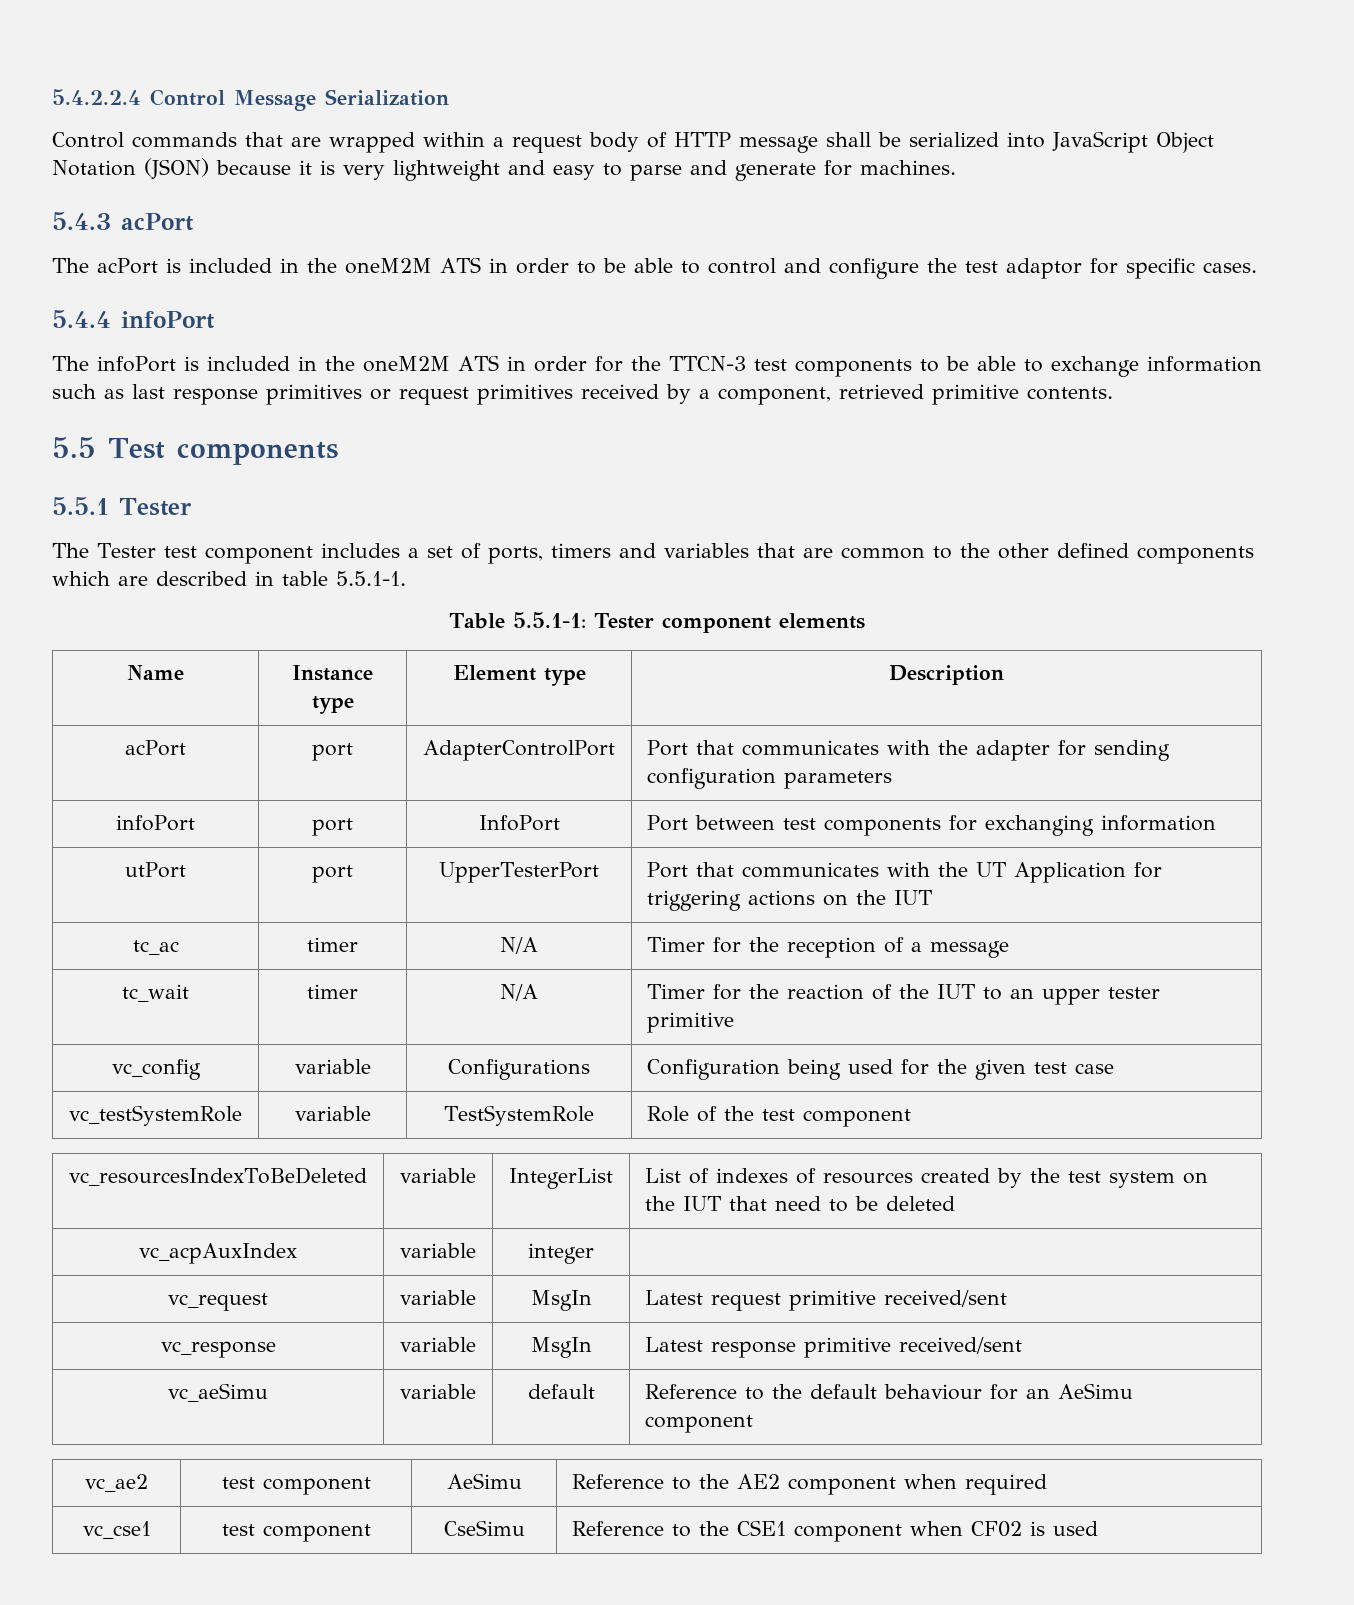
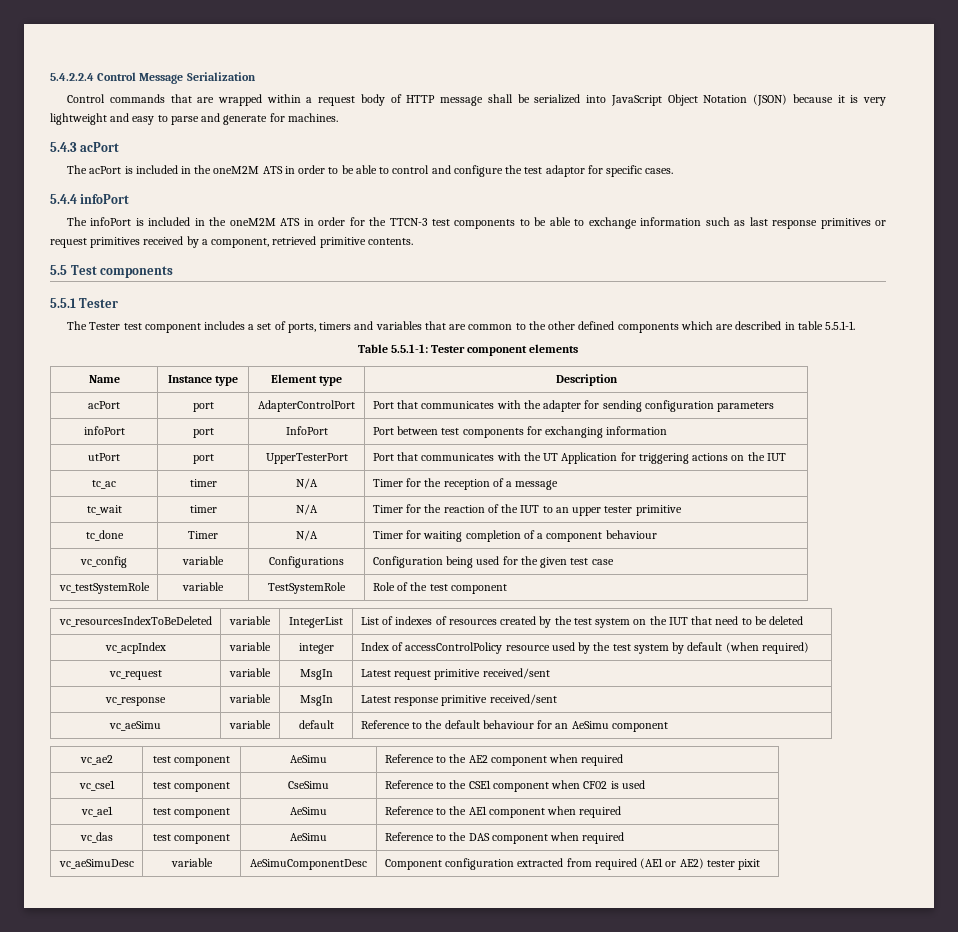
(735, 1022) none -> [85,530,124,541] [188,531,218,539] [296,530,318,541] [372,530,657,542] // tc_done | Timer | N/A | Timer for waiting completion of a component behaviour
[139,1243,297,1264] vc_acpAuxIndex -> [104,642,166,654] vc_acpIndex
(594, 1253) none -> [360,642,809,654] Index of accessControlPolicy resource used by the test system by default (when required)
(1099, 1528) none -> [80,806,113,817] [152,808,231,818] [290,807,327,815] [384,806,622,818] [79,832,113,843] [152,834,231,844] [290,833,327,841] [384,832,625,844] [58,859,134,869] [170,858,213,867] [250,859,367,870] [384,858,761,870] // vc_ae1 | test component | AeSimu | Reference to the AE1 component when required // vc_das | test component | AeSimu | Reference to the DAS component when required // vc_aeSimuDesc | variable | AeSimuComponentDesc | Component configuration extracted from required (AE1 or AE2) tester pixit

